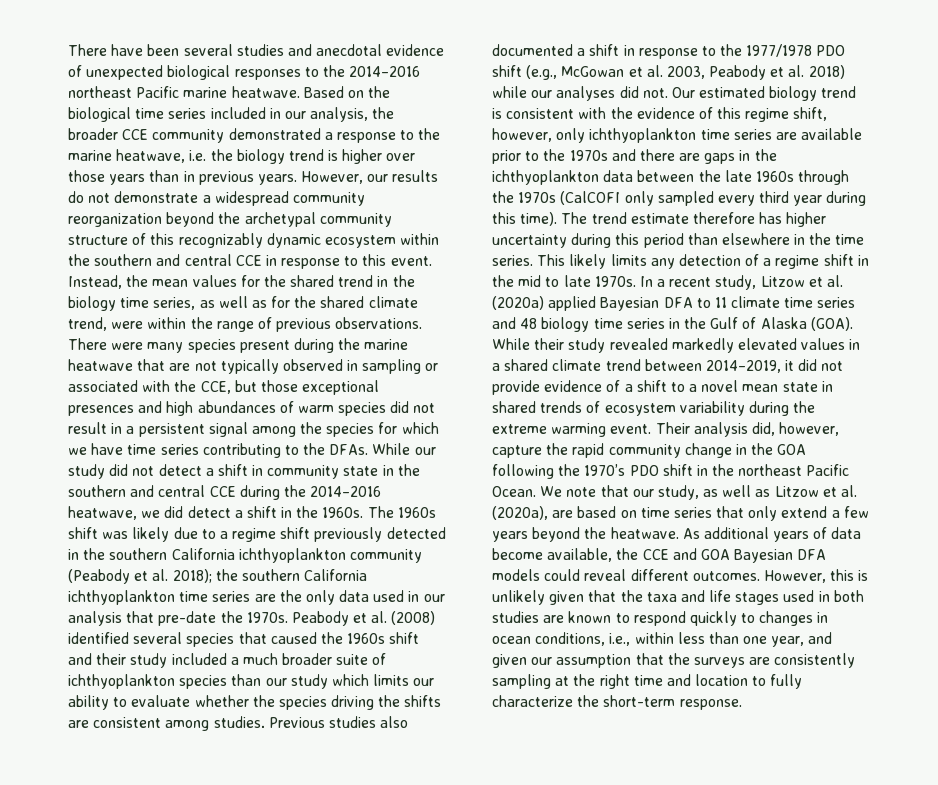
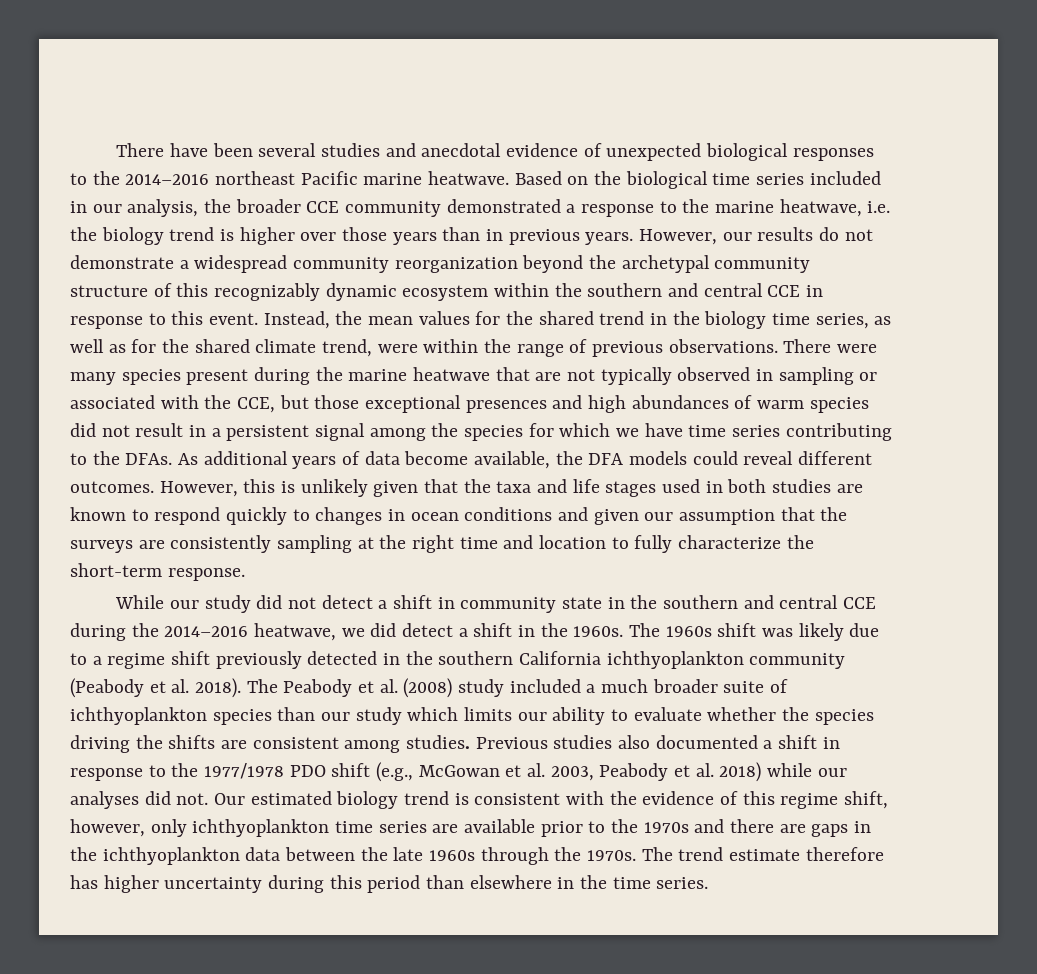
(369, 449) none -> [178,451,873,469] [70,479,863,497] [70,507,848,525] [70,535,814,553] [70,563,245,581] As additional years of data become available, the DFA models could reveal different outcomes. However, this is unlikely given that the taxa and life stages used in both studies are known to respond quickly to changes in ocean conditions and given our assumption that the surveys are consistently sampling at the right time and location to fully characterize the short-term response. //
[172,569,368,583] [68,590,445,605] [68,611,436,626] [68,632,420,647] [68,653,127,665] 2018); the southern California ichthyoplankton time series are the only data used in our analysis that pre-date the 1970s. Peabody et al. (2008) identified several species that caused the 1960s shift and their -> [195,678,453,698] 2018). The Peabody et al. (2008)
[518,191,867,206] [492,212,558,226] 1970s (CalCOFI only sampled every third year during this time). -> [587,850,637,861] 1970s.
[537,254,869,269] [492,275,844,290] [492,296,856,311] [492,317,853,332] [492,338,861,353] [492,359,844,373] [492,380,833,395] [492,401,816,416] [492,422,840,437] [492,443,807,458] [492,464,850,479] [492,485,858,500] [492,506,869,521] [492,527,862,542] [492,548,827,563] [492,569,869,583] [492,590,864,605] [492,611,829,626] [492,632,833,647] [492,653,856,668] [492,674,803,689] [492,695,742,710] This likely limits any detection of a regime shift in the mid to late 1970s. In a recent study, Litzow et al. (2020a) applied Bayesian DFA to 11 climate time series and 48 biology time series in the Gulf of Alaska (GOA). While their study revealed markedly elevated values in a shared climate trend between 2014–2019, it did not provide evidence of a shift to a novel mean state in shared trends of ecosystem variability during the extreme warming event. Their analysis did, however, capture the rapid community change in the GOA following the 1970’s PDO shift in the northeast Pacific Ocean. We note that our study, as well as Litzow et al. (2020a), are based on time series that only extend a few years beyond the heatwave. As additional years of data become available, the CCE and GOA Bayesian DFA models could reveal different outcomes. However, this is unlikely given that the taxa and life stages used in both studies are known to respond quickly to changes in ocean conditions, i.e., within less than one year, and given our assumption that the surveys are consistently sampling at the right time and location to fully characterize the short-term response. -> (709, 883) none

